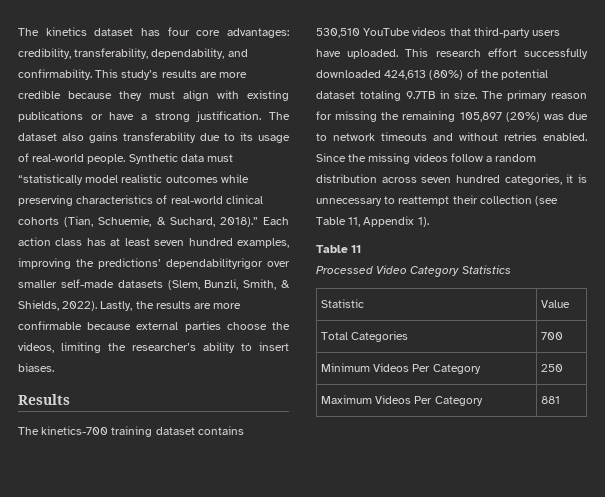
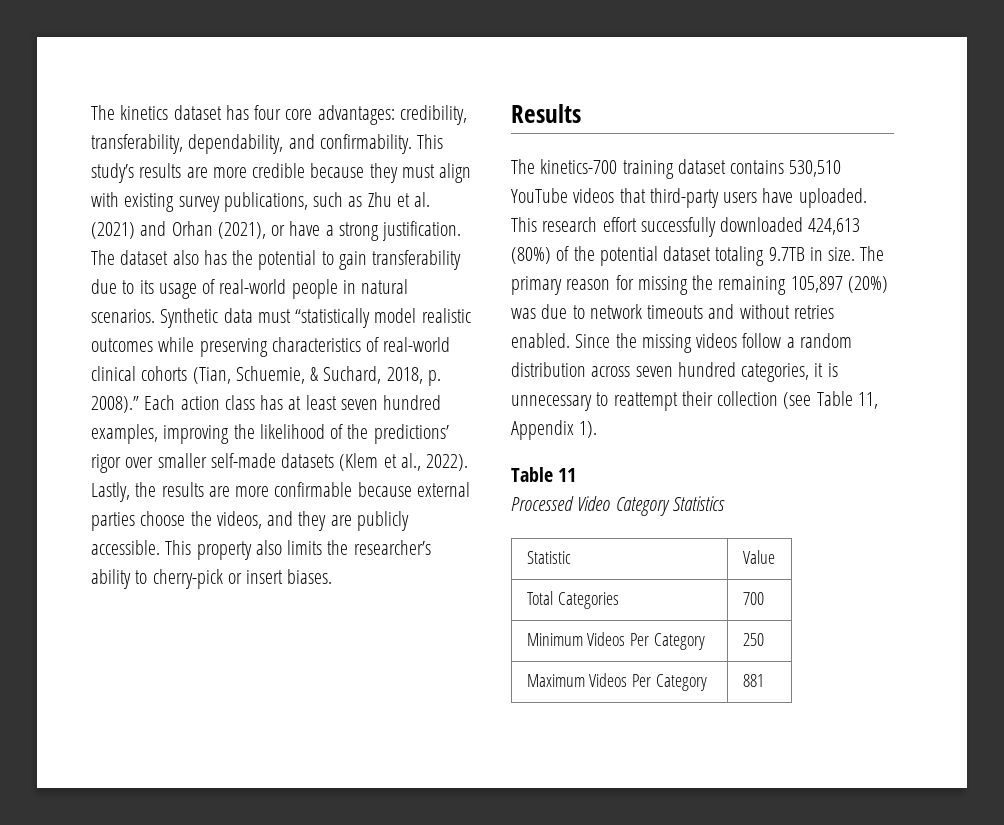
[18,111,83,122] publications -> [178,192,431,212] [91,221,266,239] survey publications, such as Zhu et al. (2021) and Orhan (2021),
[89,132,118,143] gains -> [203,250,367,270] has the potential to gain
[87,154,126,164] people. -> [291,279,409,299] [91,309,155,323] people in natural scenarios.
[219,217,258,227] 2018).” -> [386,367,441,386] [91,396,139,413] 2018, p. 2008).”
[98,258,290,269] [18,279,291,290] [18,300,59,311] predictions’ dependabilityrigor over smaller self-made datasets (Slem, Bunzli, Smith, & Shields, -> [259,424,449,444] [91,453,421,473] likelihood of the predictions’ rigor over smaller self-made datasets (Klem et al.,
[61,342,101,353] limiting -> [267,511,409,531] [91,540,323,560] and they are publicly accessible. This property also limits
(252, 347) none -> [152,569,242,589] cherry-pick or

